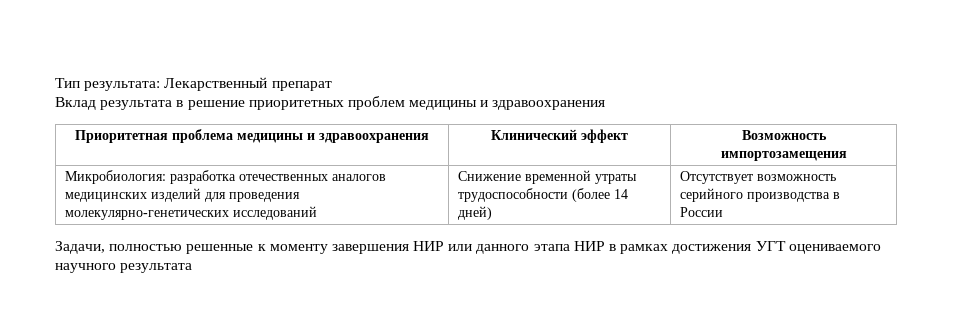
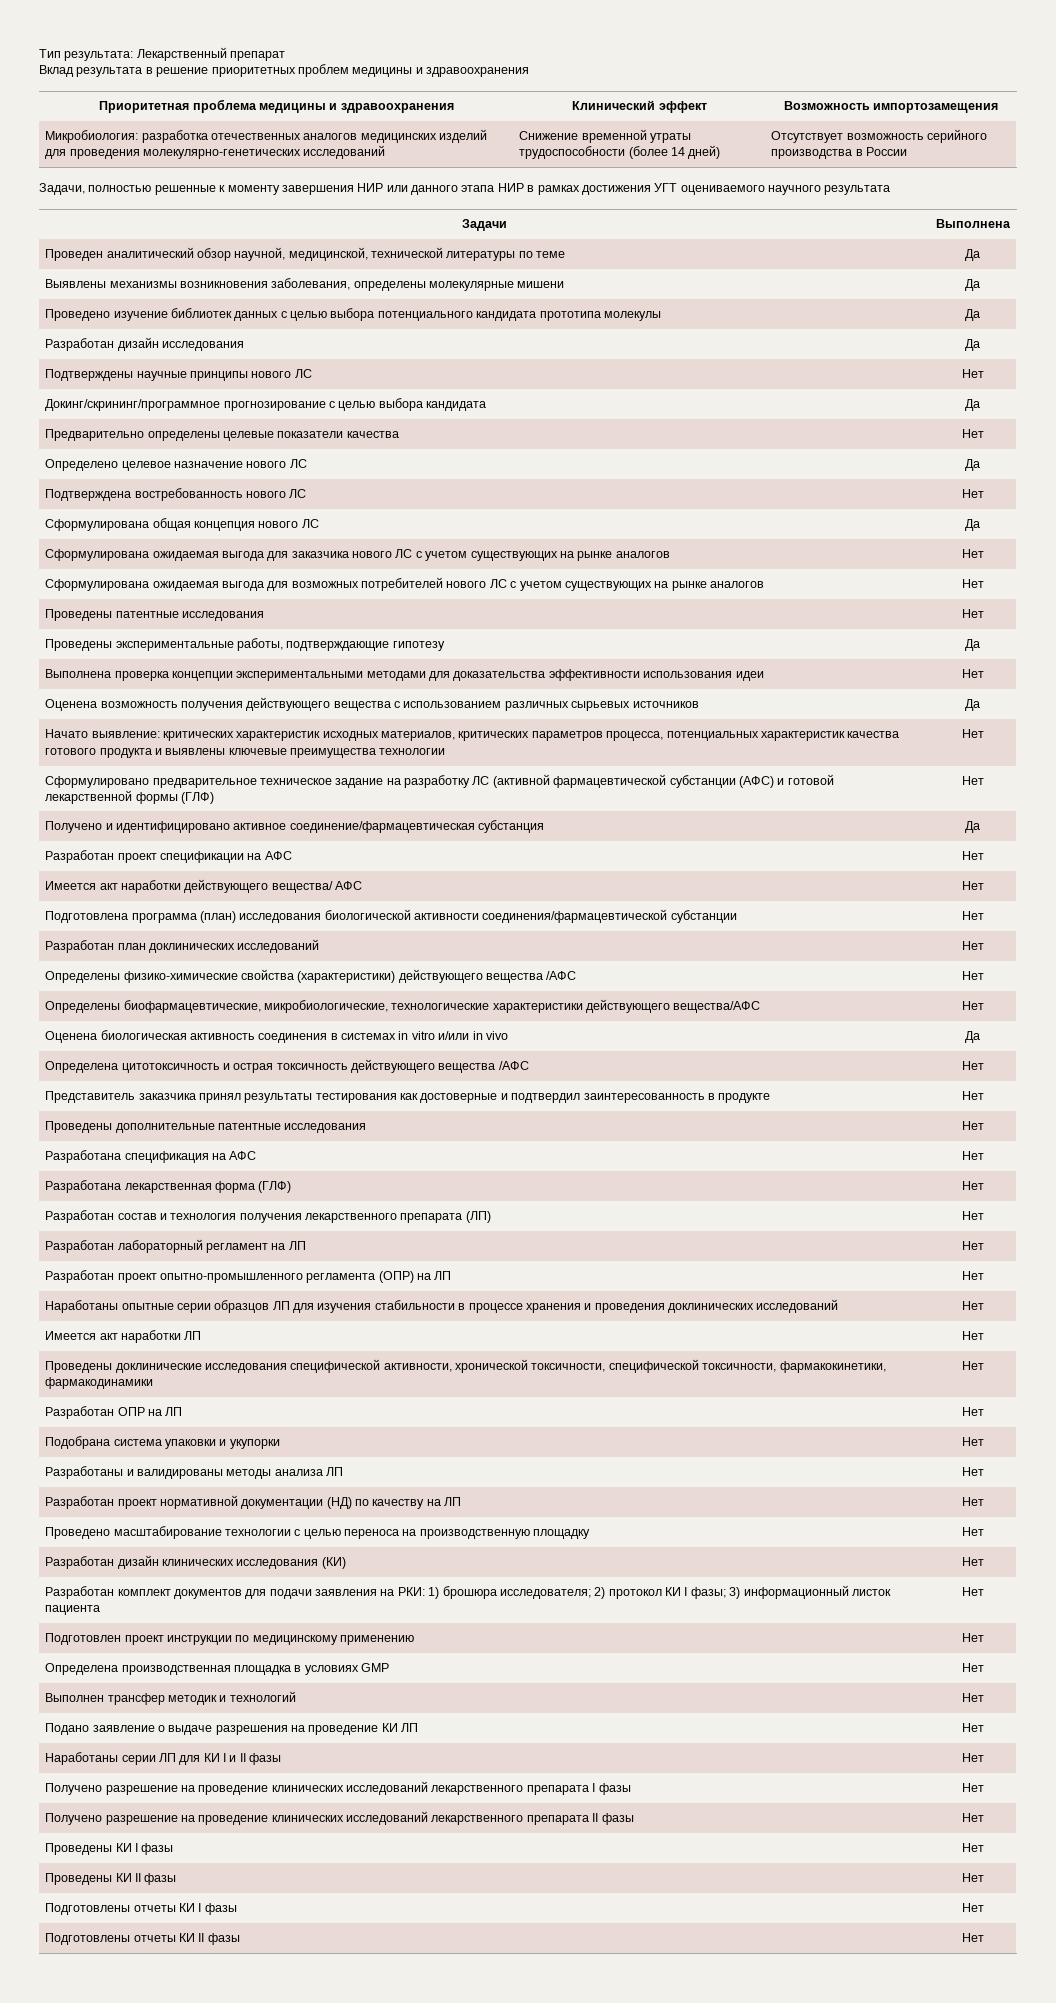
(193, 268) none -> [461,219,507,231] [935,219,1011,228] [45,247,566,261] [965,249,980,261] [45,278,565,291] [965,279,980,291] [45,308,661,321] [965,309,980,321] [45,337,244,351] [965,339,980,351] [45,369,312,381] [961,369,984,378] [45,398,487,411] [965,399,980,411] [45,429,399,441] [961,429,984,438] [45,459,307,471] [965,459,980,471] [45,488,307,501] [961,489,984,498] [45,518,319,531] [965,519,980,531] [45,549,670,561] [961,549,984,558] [45,577,765,591] [961,579,984,588] [45,609,264,621] [961,609,984,618] [45,638,445,651] [965,639,980,651] [45,669,764,681] [961,669,984,678] [45,697,699,711] [965,699,980,711] [45,729,900,741] [45,748,446,758] [961,729,984,738] [45,774,834,788] [45,790,214,804] [961,776,984,785] [45,820,545,833] [965,821,980,833] [45,850,292,863] [961,851,984,860] [45,879,363,893] [961,881,984,890] [45,909,737,923] [961,911,984,920] [45,939,320,953] [961,941,984,950] [45,969,577,983] [961,971,984,980] [45,999,761,1013] [961,1001,984,1010] [45,1030,508,1043] [965,1031,980,1043] [45,1059,529,1073] [961,1061,984,1070] [45,1091,771,1103] [961,1091,984,1100] [45,1121,367,1133] [961,1121,984,1130] [45,1150,257,1163] [961,1151,984,1160] [45,1180,292,1193] [961,1181,984,1190] [45,1210,491,1223] [961,1211,984,1220] [45,1239,306,1253] [961,1241,984,1250] [45,1270,452,1283] [961,1271,984,1280] [45,1299,839,1313] [961,1301,984,1310] [45,1330,202,1343] [961,1331,984,1340] [45,1359,886,1373] [45,1377,154,1389] [961,1361,984,1370] [45,1406,183,1419] [961,1407,984,1416] [45,1436,280,1449] [961,1437,984,1446] [45,1466,344,1479] [961,1467,984,1476] [45,1495,462,1509] [961,1497,984,1506] [45,1526,591,1539] [961,1527,984,1536] [45,1555,346,1569] [961,1557,984,1566] [45,1585,891,1599] [45,1605,101,1615] [961,1587,984,1596] [45,1633,415,1645] [961,1633,984,1642] [45,1663,390,1675] [961,1663,984,1672] [45,1691,296,1705] [961,1693,984,1702] [45,1723,419,1735] [961,1723,984,1732] [45,1752,282,1765] [961,1753,984,1762] [45,1781,631,1795] [961,1783,984,1792] [45,1811,634,1825] [961,1813,984,1822] [45,1843,174,1855] [961,1843,984,1852] [45,1873,177,1885] [961,1873,984,1882] [45,1903,237,1915] [961,1903,984,1912] [45,1933,240,1945] [961,1933,984,1942] // Задачи | Выполнена // Проведен аналитический обзор научной, медицинской, технической литературы по теме | Да // Выявлены механизмы возникновения заболевания, определены молекулярные мишени | Да // Проведено изучение библиотек данных с целью выбора потенциального кандидата прототипа молекулы | Да // Разработан дизайн исследования | Да // Подтверждены научные принципы нового ЛС | Нет // Докинг/скрининг/программное прогнозирование с целью выбора кандидата | Да // Предварительно определены целевые показатели качества | Нет // Определено целевое назначение нового ЛС | Да // Подтверждена востребованность нового ЛС | Нет // Сформулирована общая концепция нового ЛС | Да // Сформулирована ожидаемая выгода для заказчика нового ЛС с учетом существующих на рынке аналогов | Нет // Сформулирована ожидаемая выгода для возможных потребителей нового ЛС с учетом существующих на рынке аналогов | Нет // Проведены патентные исследования | Нет // Проведены экспериментальные работы, подтверждающие гипотезу | Да // Выполнена проверка концепции экспериментальными методами для доказательства эффективности использования идеи | Нет // Оценена возможность получения действующего вещества с использованием различных сырьевых источников | Да // Начато выявление: критических характеристик исходных материалов, критических параметров процесса, потенциальных характеристик качества готового продукта и выявлены ключевые преимущества технологии | Нет // Сформулировано предварительное техническое задание на разработку ЛС (активной фармацевтической субстанции (АФС) и готовой лекарственной формы (ГЛФ) | Нет // Получено и идентифицировано активное соединение/фармацевтическая субстанция | Да // Разработан проект спецификации на АФС | Нет // Имеется акт наработки действующего вещества/ АФС | Нет // Подготовлена программа (план) исследования биологической активности соединения/фармацевтической субстанции | Нет // Разработан план доклинических исследований | Нет // Определены физико-химические свойства (характеристики) действующего вещества /АФС | Нет // Определены биофармацевтические, микробиологические, технологические характеристики действующего вещества/АФС | Нет // Оценена биологическая активность соединения в системах in vitro и/или in vivo | Да // Определена цитотоксичность и острая токсичность действующего вещества /АФС | Нет // Представитель заказчика принял результаты тестирования как достоверные и подтвердил заинтересованность в продукте | Нет // Проведены дополнительные патентные исследования | Нет // Разработана спецификация на АФС | Нет // Разработана лекарственная форма (ГЛФ) | Нет // Разработан состав и технология получения лекарственного препарата (ЛП) | Нет // Разработан лабораторный регламент на ЛП | Нет // Разработан проект опытно-промышленного регламента (ОПР) на ЛП | Нет // Наработаны опытные серии образцов ЛП для изучения стабильности в процессе хранения и проведения доклинических исследований | Нет // Имеется акт наработки ЛП | Нет // Проведены доклинические исследования специфической активности, хронической токсичности, специфической токсичности, фармакокинетики, фармакодинамики | Нет // Разработан ОПР на ЛП | Нет // Подобрана система упаковки и укупорки | Нет // Разработаны и валидированы методы анализа ЛП | Нет // Разработан проект нормативной документации (НД) по качеству на ЛП | Нет // Проведено масштабирование технологии с целью переноса на производственную площадку | Нет // Разработан дизайн клинических исследования (КИ) | Нет // Разработан комплект документов для подачи заявления на РКИ: 1) брошюра исследователя; 2) протокол КИ I фазы; 3) информационный листок пациента | Нет // Подготовлен проект инструкции по медицинскому применению | Нет // Определена производственная площадка в условиях GMP | Нет // Выполнен трансфер методик и технологий | Нет // Подано заявление о выдаче разрешения на проведение КИ ЛП | Нет // Наработаны серии ЛП для КИ I и II фазы | Нет // Получено разрешение на проведение клинических исследований лекарственного препарата I фазы | Нет // Получено разрешение на проведение клинических исследований лекарственного препарата II фазы | Нет // Проведены КИ I фазы | Нет // Проведены КИ II фазы | Нет // Подготовлены отчеты КИ I фазы | Нет // Подготовлены отчеты КИ II фазы | Нет

